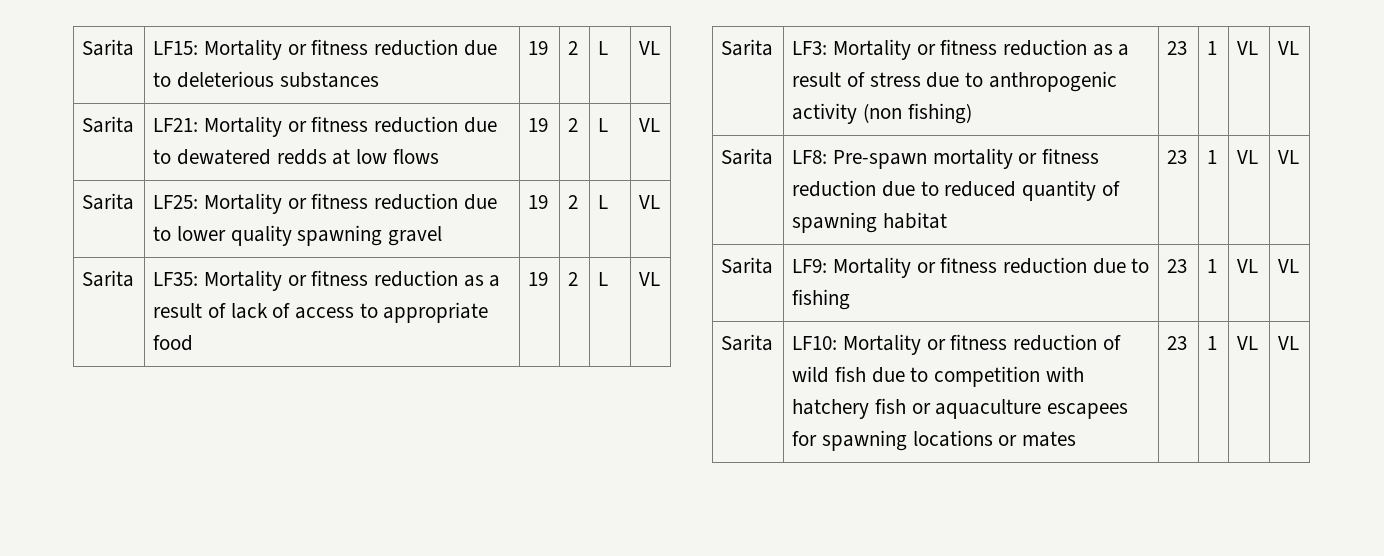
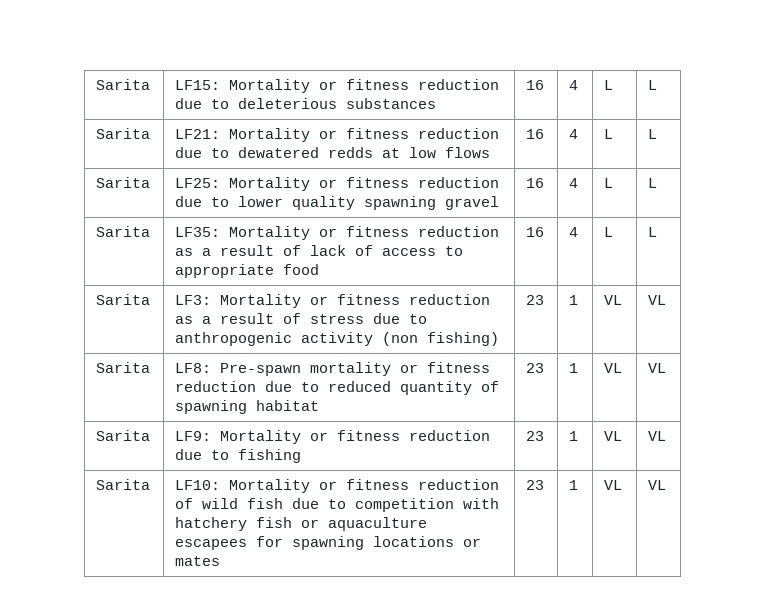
[528,41,549,55] [568,41,579,55] [598,41,609,55] [639,41,661,55] 19 | 2 | L | VL -> [526,80,545,90] [569,80,579,90] [604,80,614,90] [648,80,658,90] 16 | 4 | L | L
[528,118,549,132] [568,118,579,132] [598,118,609,132] [639,118,661,132] 19 | 2 | L | VL -> [526,129,545,139] [569,129,579,139] [604,129,614,139] [648,129,658,139] 16 | 4 | L | L
[528,195,549,209] [568,195,579,209] [598,195,609,209] [639,195,661,209] 19 | 2 | L | VL -> [526,178,545,188] [569,178,579,188] [604,178,614,188] [648,178,658,188] 16 | 4 | L | L
[528,272,549,286] [568,272,579,286] [598,272,609,286] [639,272,661,286] 19 | 2 | L | VL -> [526,227,545,237] [569,227,579,237] [604,227,614,237] [648,227,658,237] 16 | 4 | L | L

